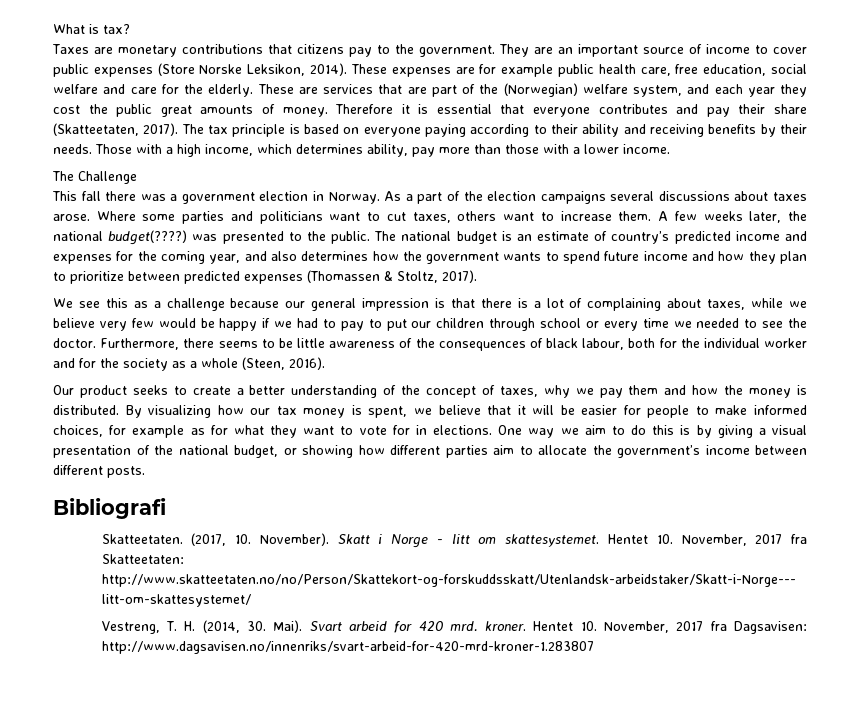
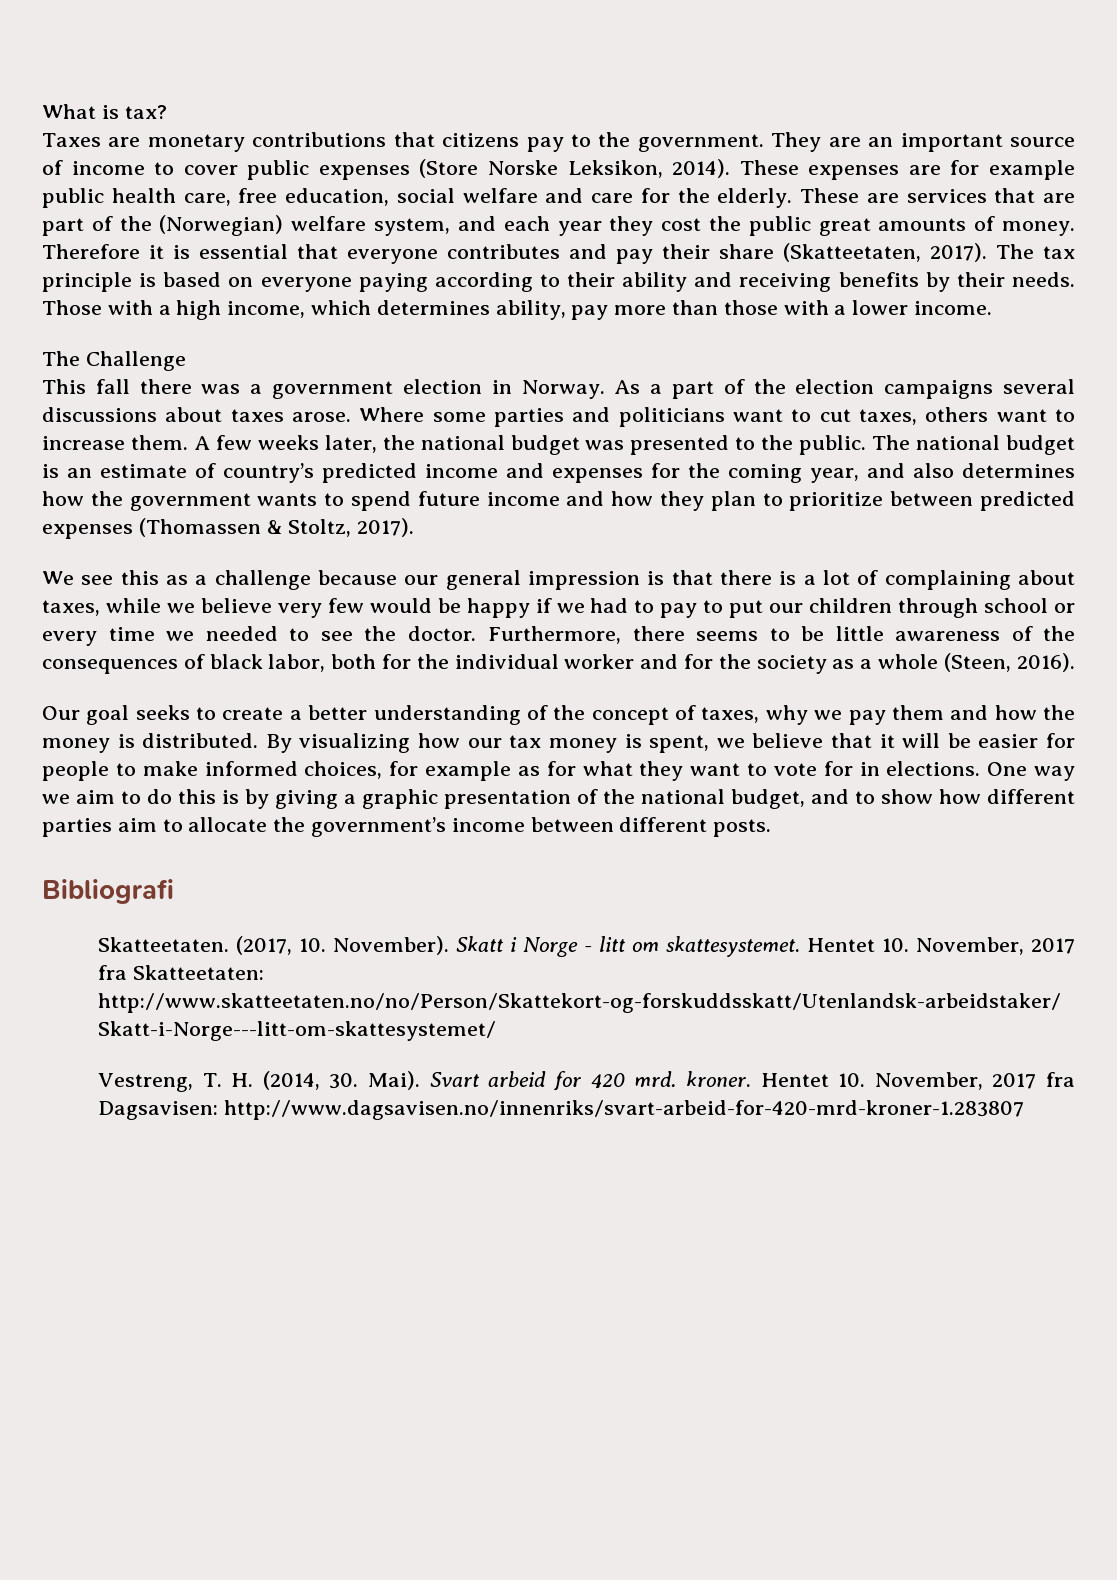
[108,230,188,245] budget(????) -> [510,435,580,455] budget
[582,338,625,350] labour, -> [268,654,326,672] labor,
[79,385,127,398] product -> [86,705,130,725] goal
[771,425,807,435] visual -> [362,789,438,809] graphic
[283,445,353,458] or showing -> [811,789,933,804] and to show

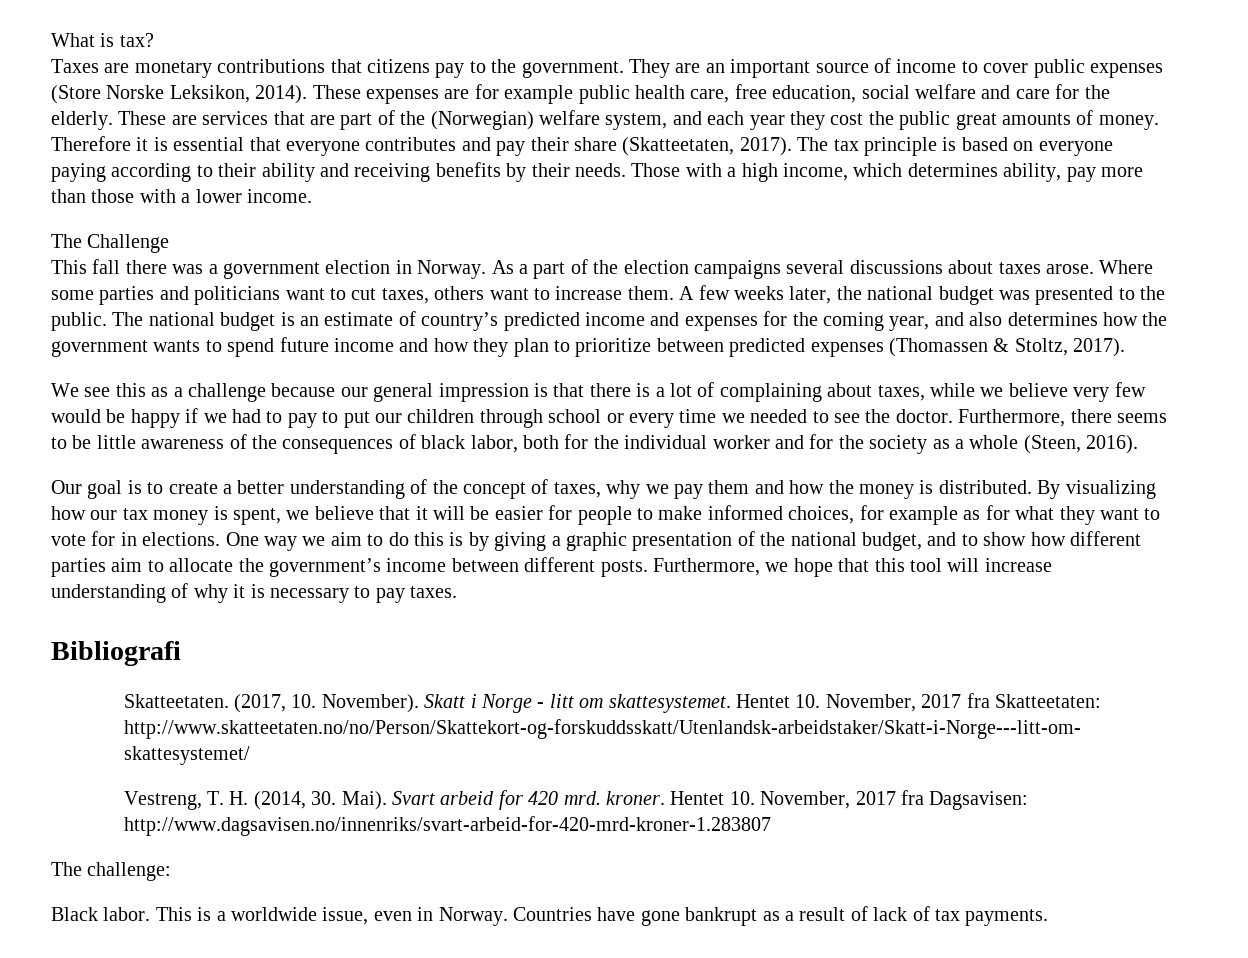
[135,705,190,720] seeks -> [127,480,142,494] is
(772, 828) none -> [652,558,1052,577] [51,583,458,603] Furthermore, we hope that this tool will increase understanding of why it is necessary to pay taxes.
(1024, 1110) none -> [51,862,172,881] [51,906,1049,926] // The challenge: // Black labor. This is a worldwide issue, even in Norway. Countries have gone bankrupt as a result of lack of tax payments.

